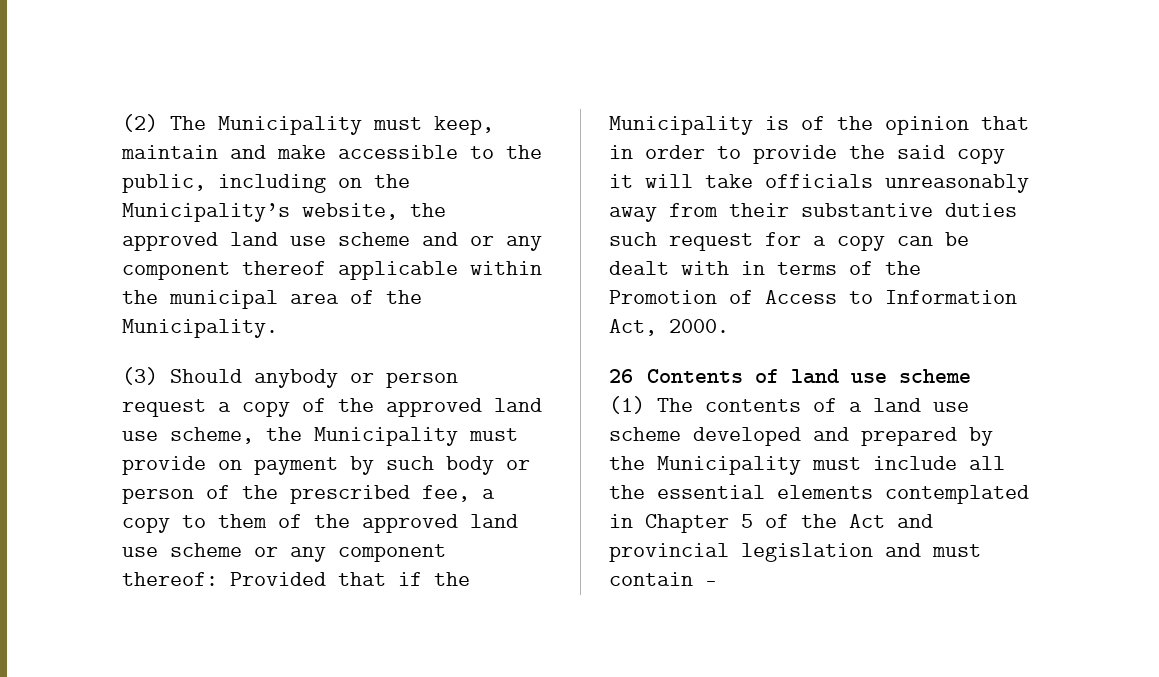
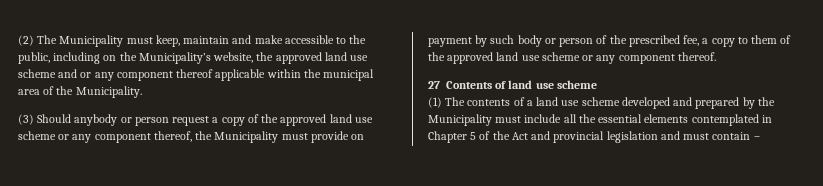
[170,427,254,444] scheme, -> [18,131,192,143] scheme or any component thereof,
[122,572,470,586] [609,116,1029,135] [609,145,1005,164] [609,174,1029,193] [609,203,1017,222] [609,232,969,251] [609,261,921,275] [609,290,1017,304] [609,319,729,336] [609,369,633,383] thereof: Provided that if the Municipality is of the opinion that in order to provide the said copy it will take officials unreasonably away from their substantive duties such request for a copy can be dealt with in terms of the Promotion of Access to Information Act, 2000. // 26 -> [677,52,716,61] [428,81,440,89] thereof. // 27

